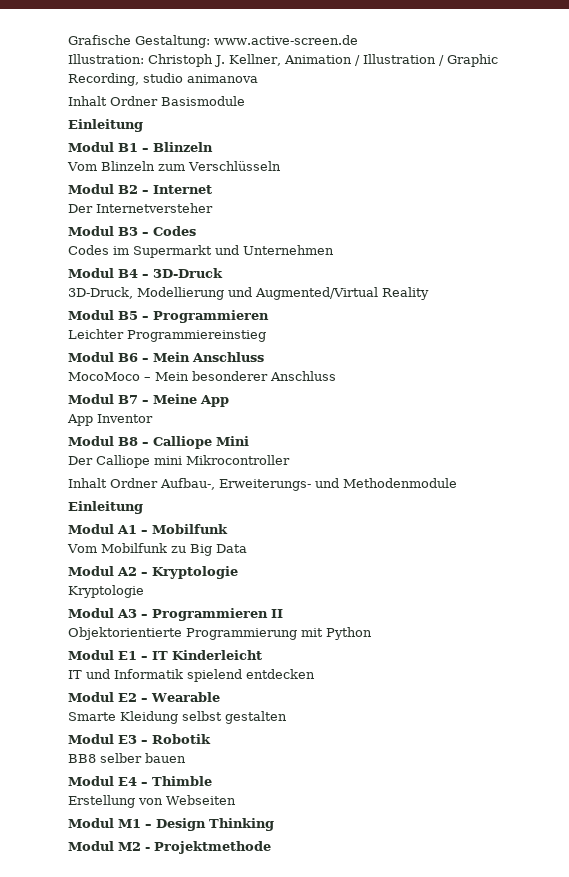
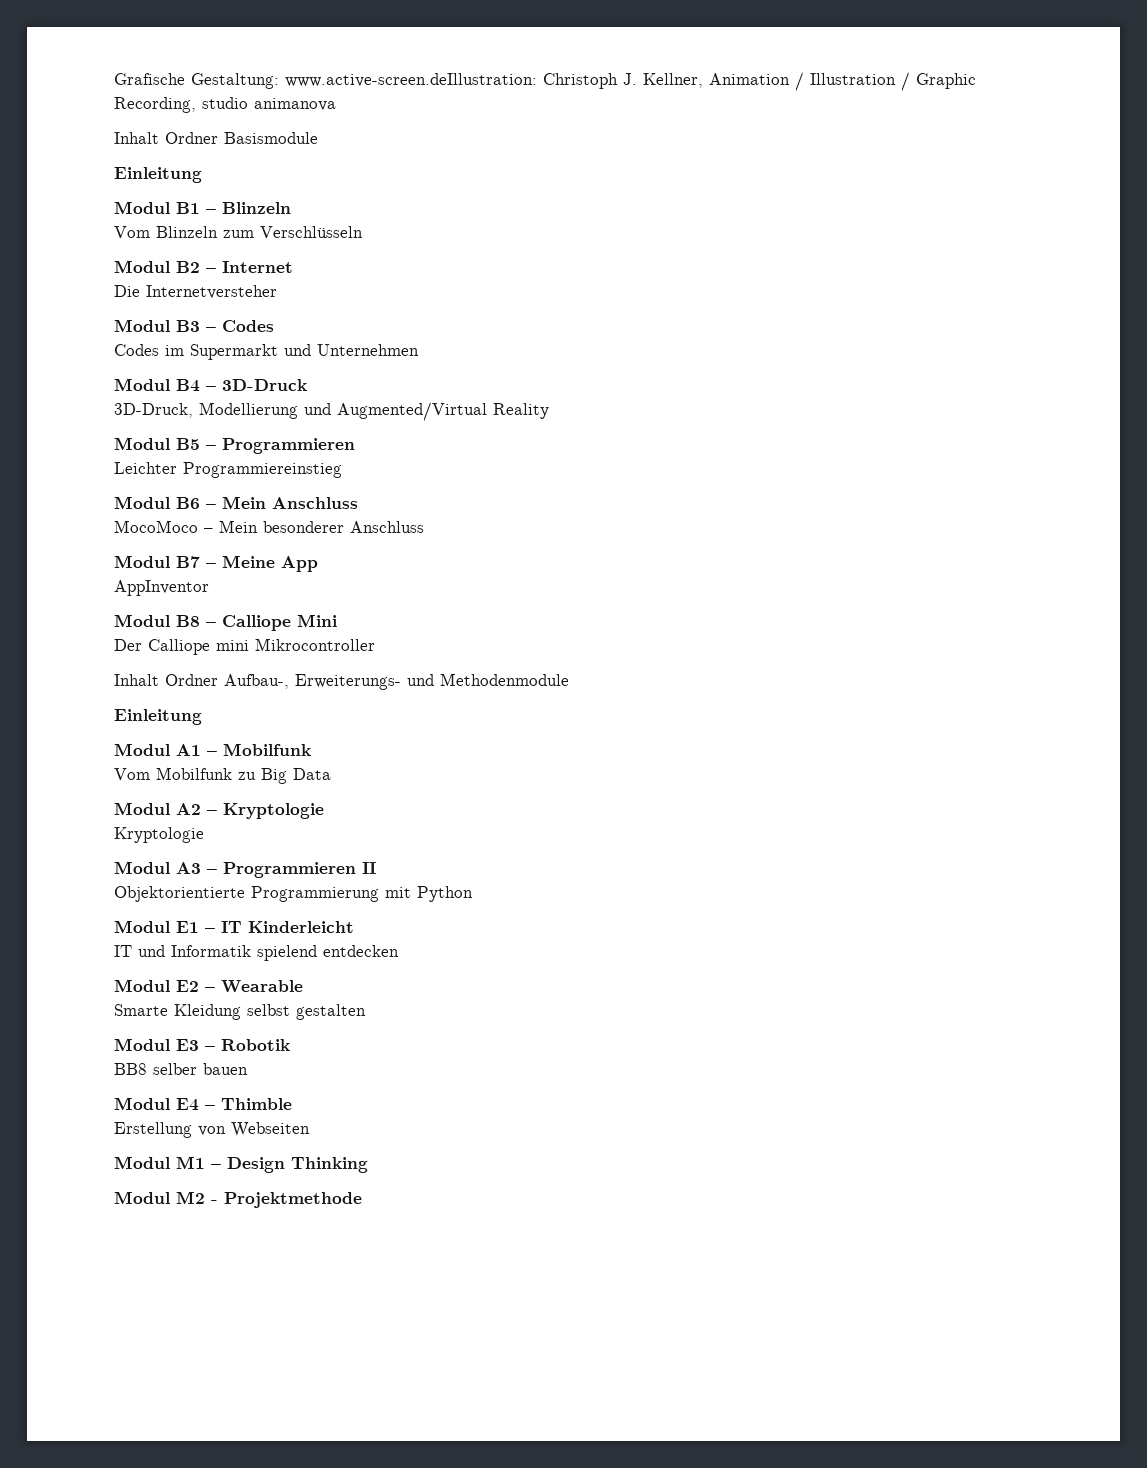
[214,35,358,45] [68,54,144,64] www.active-screen.de // Illustration: -> [285,73,537,87] www.active-screen.deIllustration:
[68,204,93,213] Der -> [114,285,140,297] Die
[67,414,153,426] App Inventor -> [114,580,209,596] AppInventor

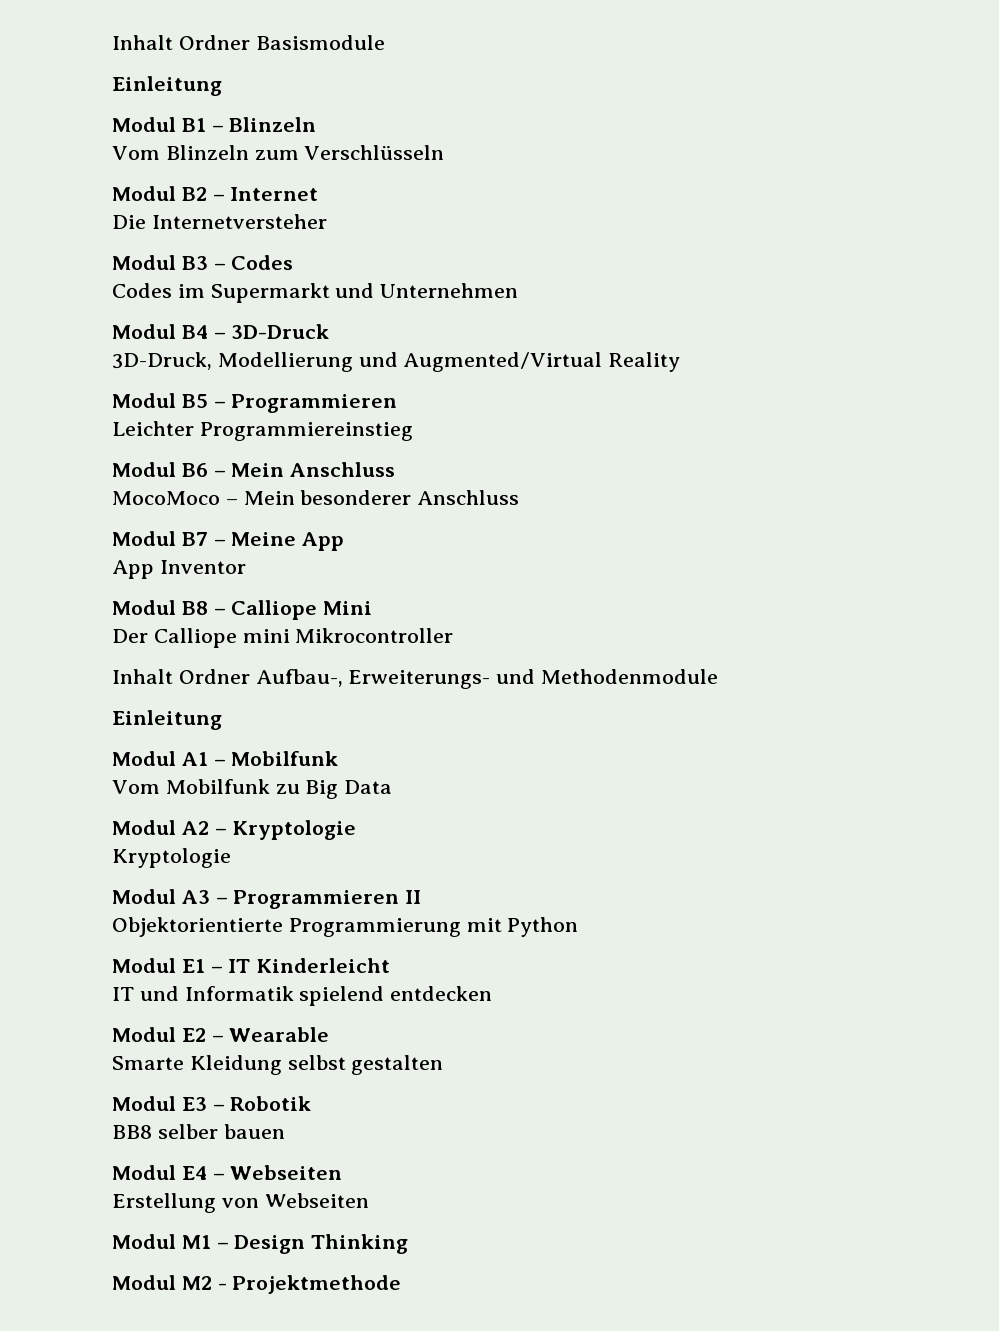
[114,72,976,91] [114,97,336,113] Grafische Gestaltung: www.active-screen.deIllustration: Christoph J. Kellner, Animation / Illustration / Graphic Recording, studio animanova // -> (112, 42) none
[114,580,209,596] AppInventor -> [112,560,246,579] App Inventor
[221,1098,292,1110] Thimble -> [230,1165,343,1180] Webseiten

